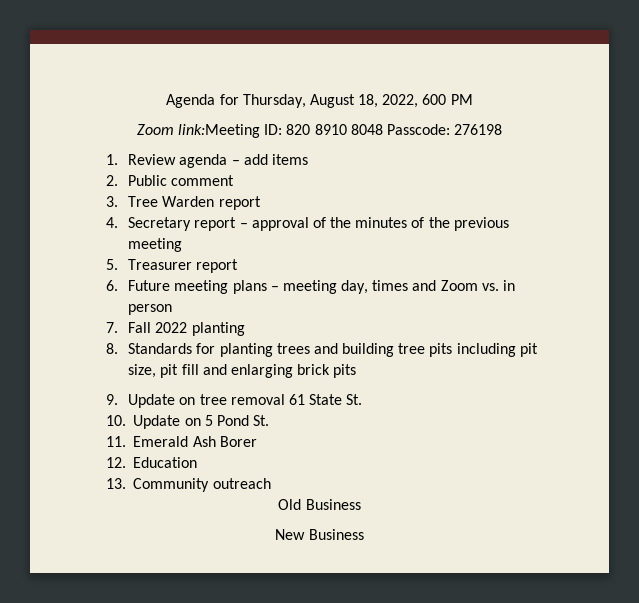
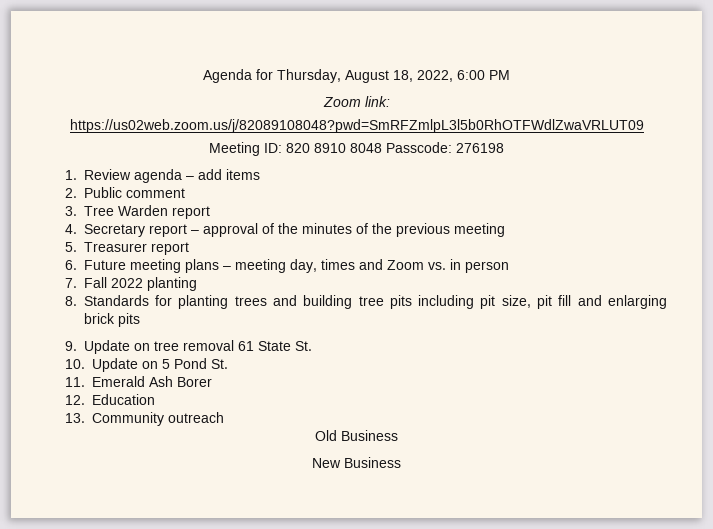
[422,94,447,105] 600 -> [457,70,485,80] 6:00
[178,124,261,138] link:Meeting -> [364,96,390,107] [69,119,644,133] [209,142,260,156] link: // https://us02web.zoom.us/j/82089108048?pwd=SmRFZmlpL3l5b0RhOTFWdlZwaVRLUT09 // Meeting

